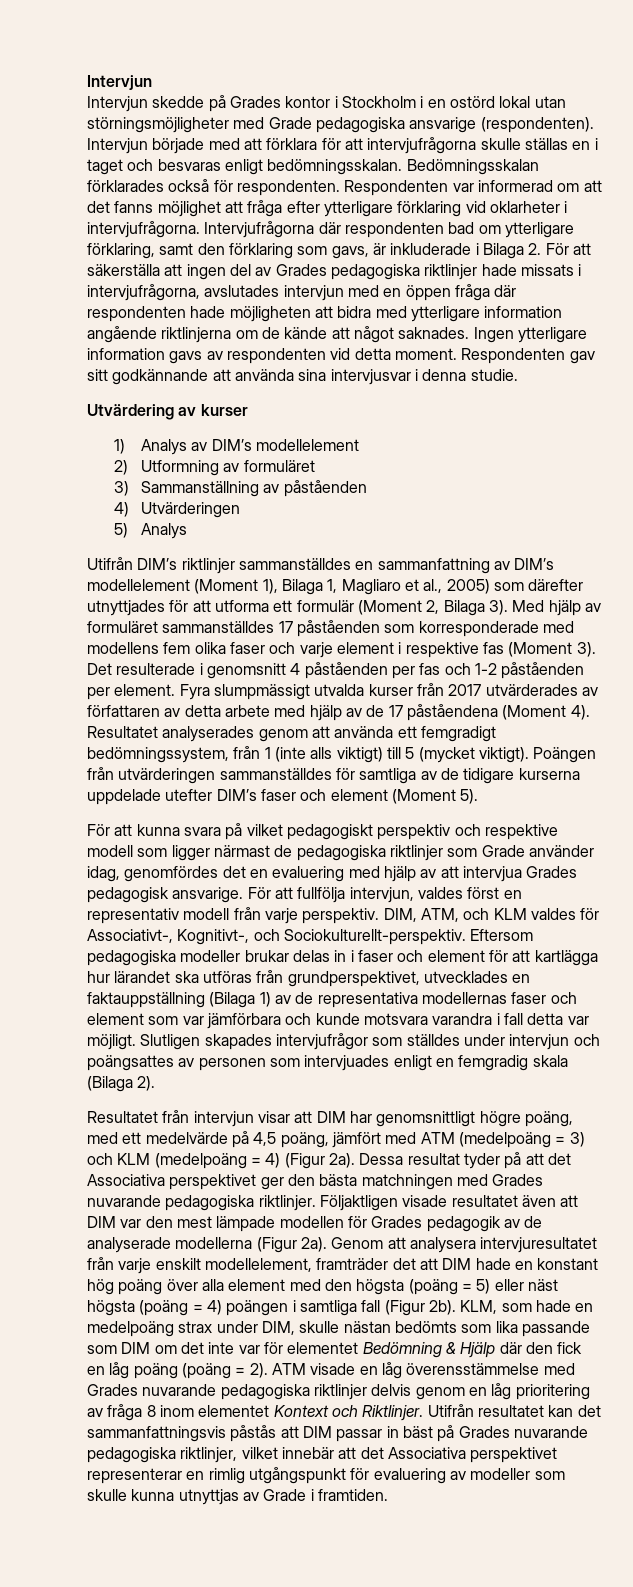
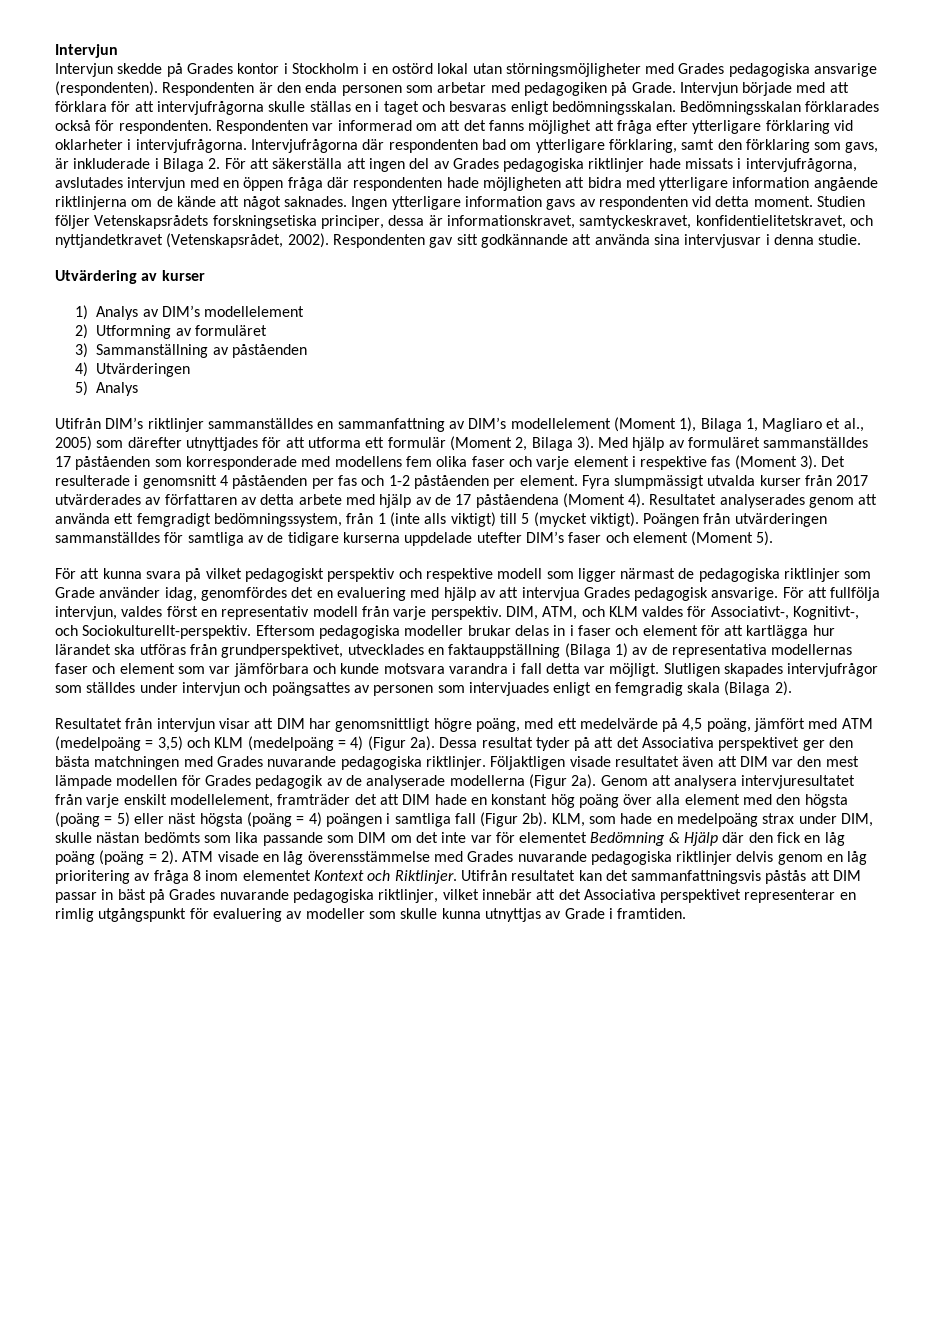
[268,117,312,129] Grade -> [678,63,725,74] Grades
(594, 125) none -> [162,82,676,96] Respondenten är den enda personen som arbetar med pedagogiken på Grade.
(457, 354) none -> [817,196,866,207] [55,215,873,229] [55,233,329,248] Studien följer Vetenskapsrådets forskningsetiska principer, dessa är informationskravet, samtyckeskravet, konfidentielitetskravet, och nyttjandetkravet (Vetenskapsrådet, 2002).
[569,1132,585,1147] 3) -> [157,736,183,751] 3,5)

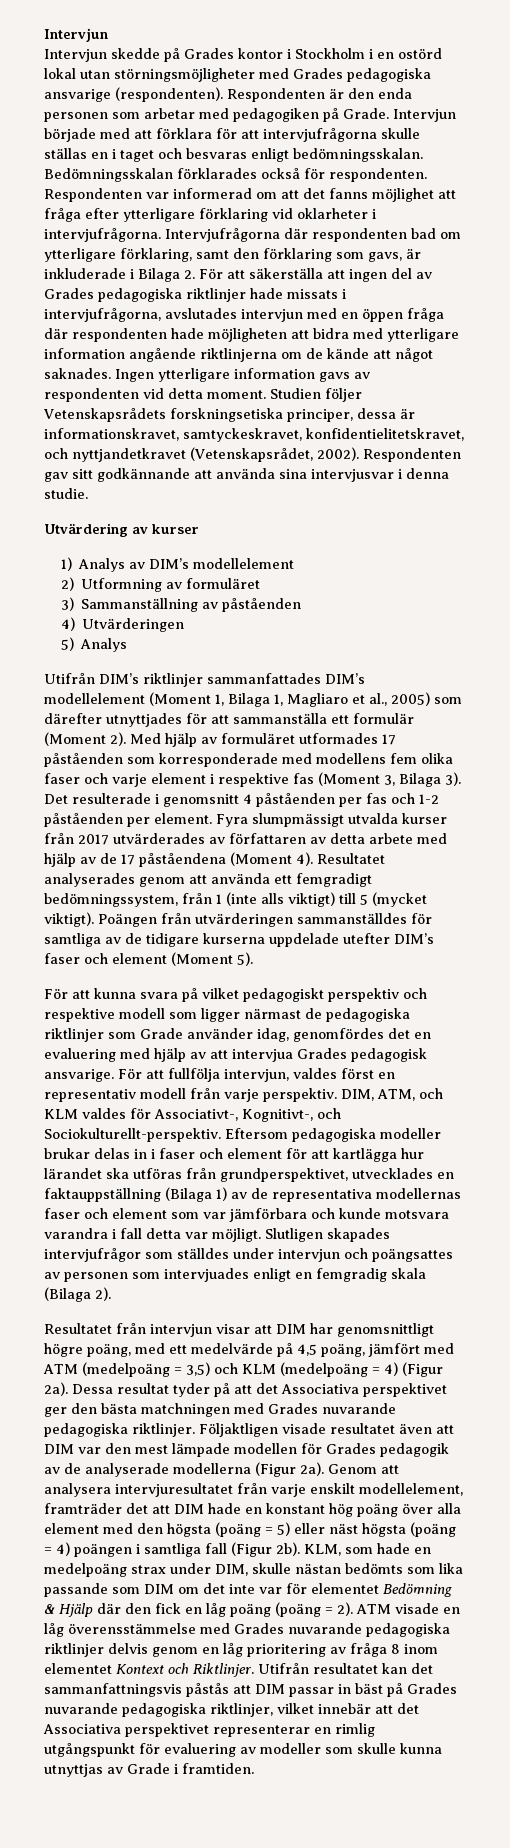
[207,418,465,432] sammanställdes en sammanfattning av -> [207,673,321,684] sammanfattades
[679,417,697,432] 1), -> [215,694,224,706] 1,
[307,437,361,448] utforma -> [233,713,327,724] sammanställa
[515,436,594,451] 2, Bilaga 3). -> [110,732,126,746] 2).
[763,437,869,448] sammanställdes -> [299,733,378,744] utformades
(797, 462) none -> [384,773,441,787] 3, Bilaga

